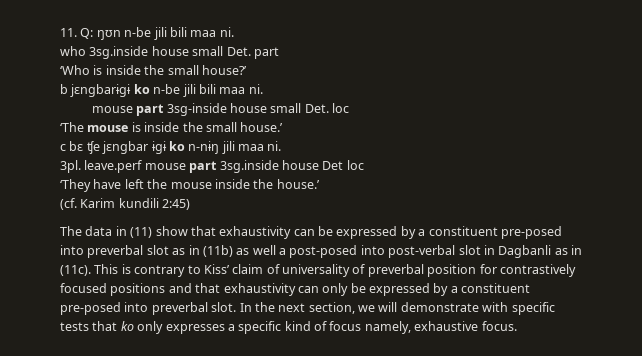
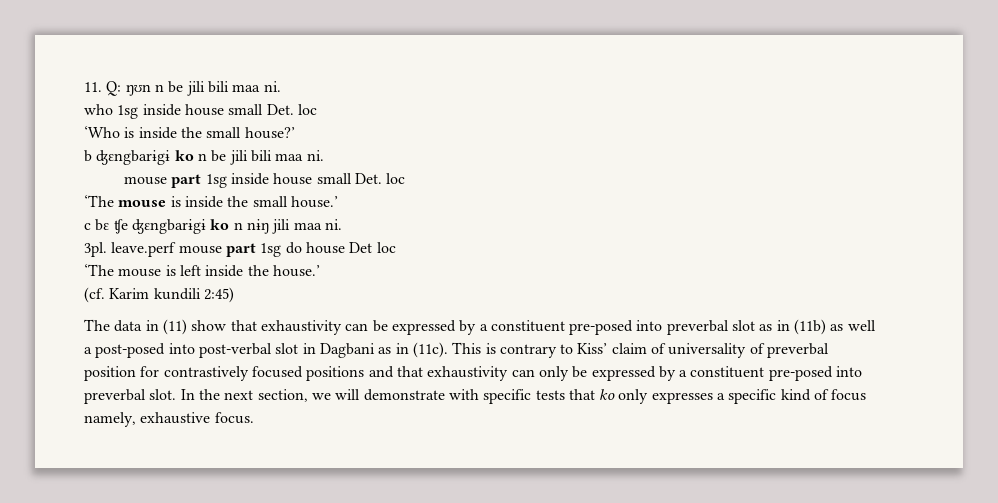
[124,27,152,37] n-be -> [154,81,184,93] n be
[89,46,279,59] 3sg.inside house small Det. part -> [117,104,317,119] 1sg inside house small Det. loc
[70,84,181,97] jɛngbarɨgɨ ko n-be -> [96,149,227,165] ʤɛngbarɨgɨ ko n be
[166,103,227,116] 3sg-inside -> [205,173,270,188] 1sg inside
[102,141,220,154] jɛngbar ɨgɨ ko n-nɨŋ -> [131,218,269,234] ʤɛngbarɨgɨ ko n nɨŋ
[219,160,279,173] 3sg.inside -> [260,242,302,257] 1sg do
[60,179,212,192] ‘They have left the mouse -> [84,264,201,277] ‘The mouse is left
[498,245,552,258] Dagbanli -> [319,343,375,358] Dagbani

